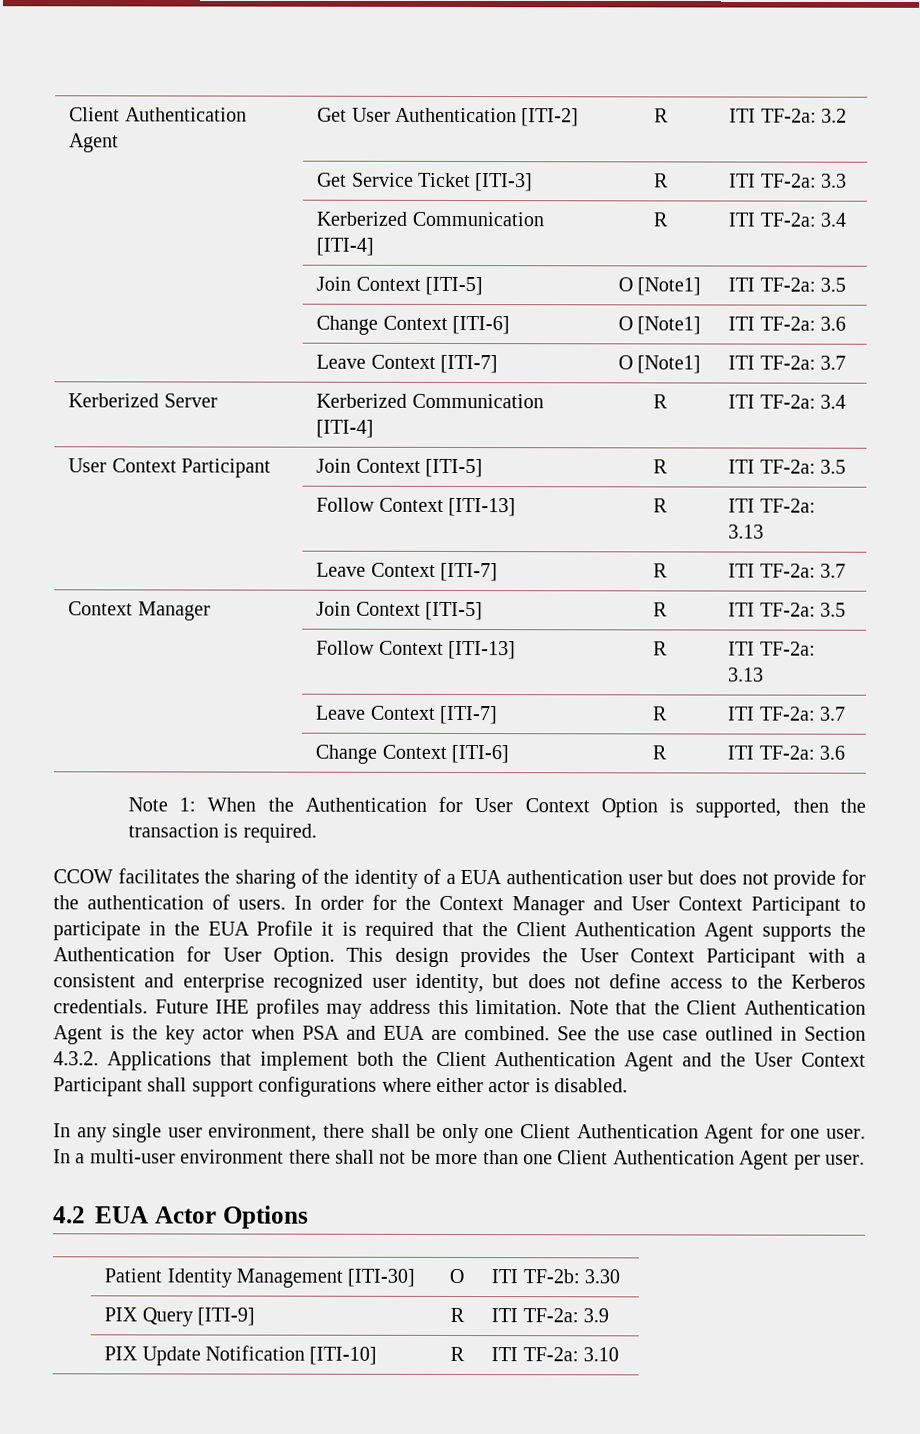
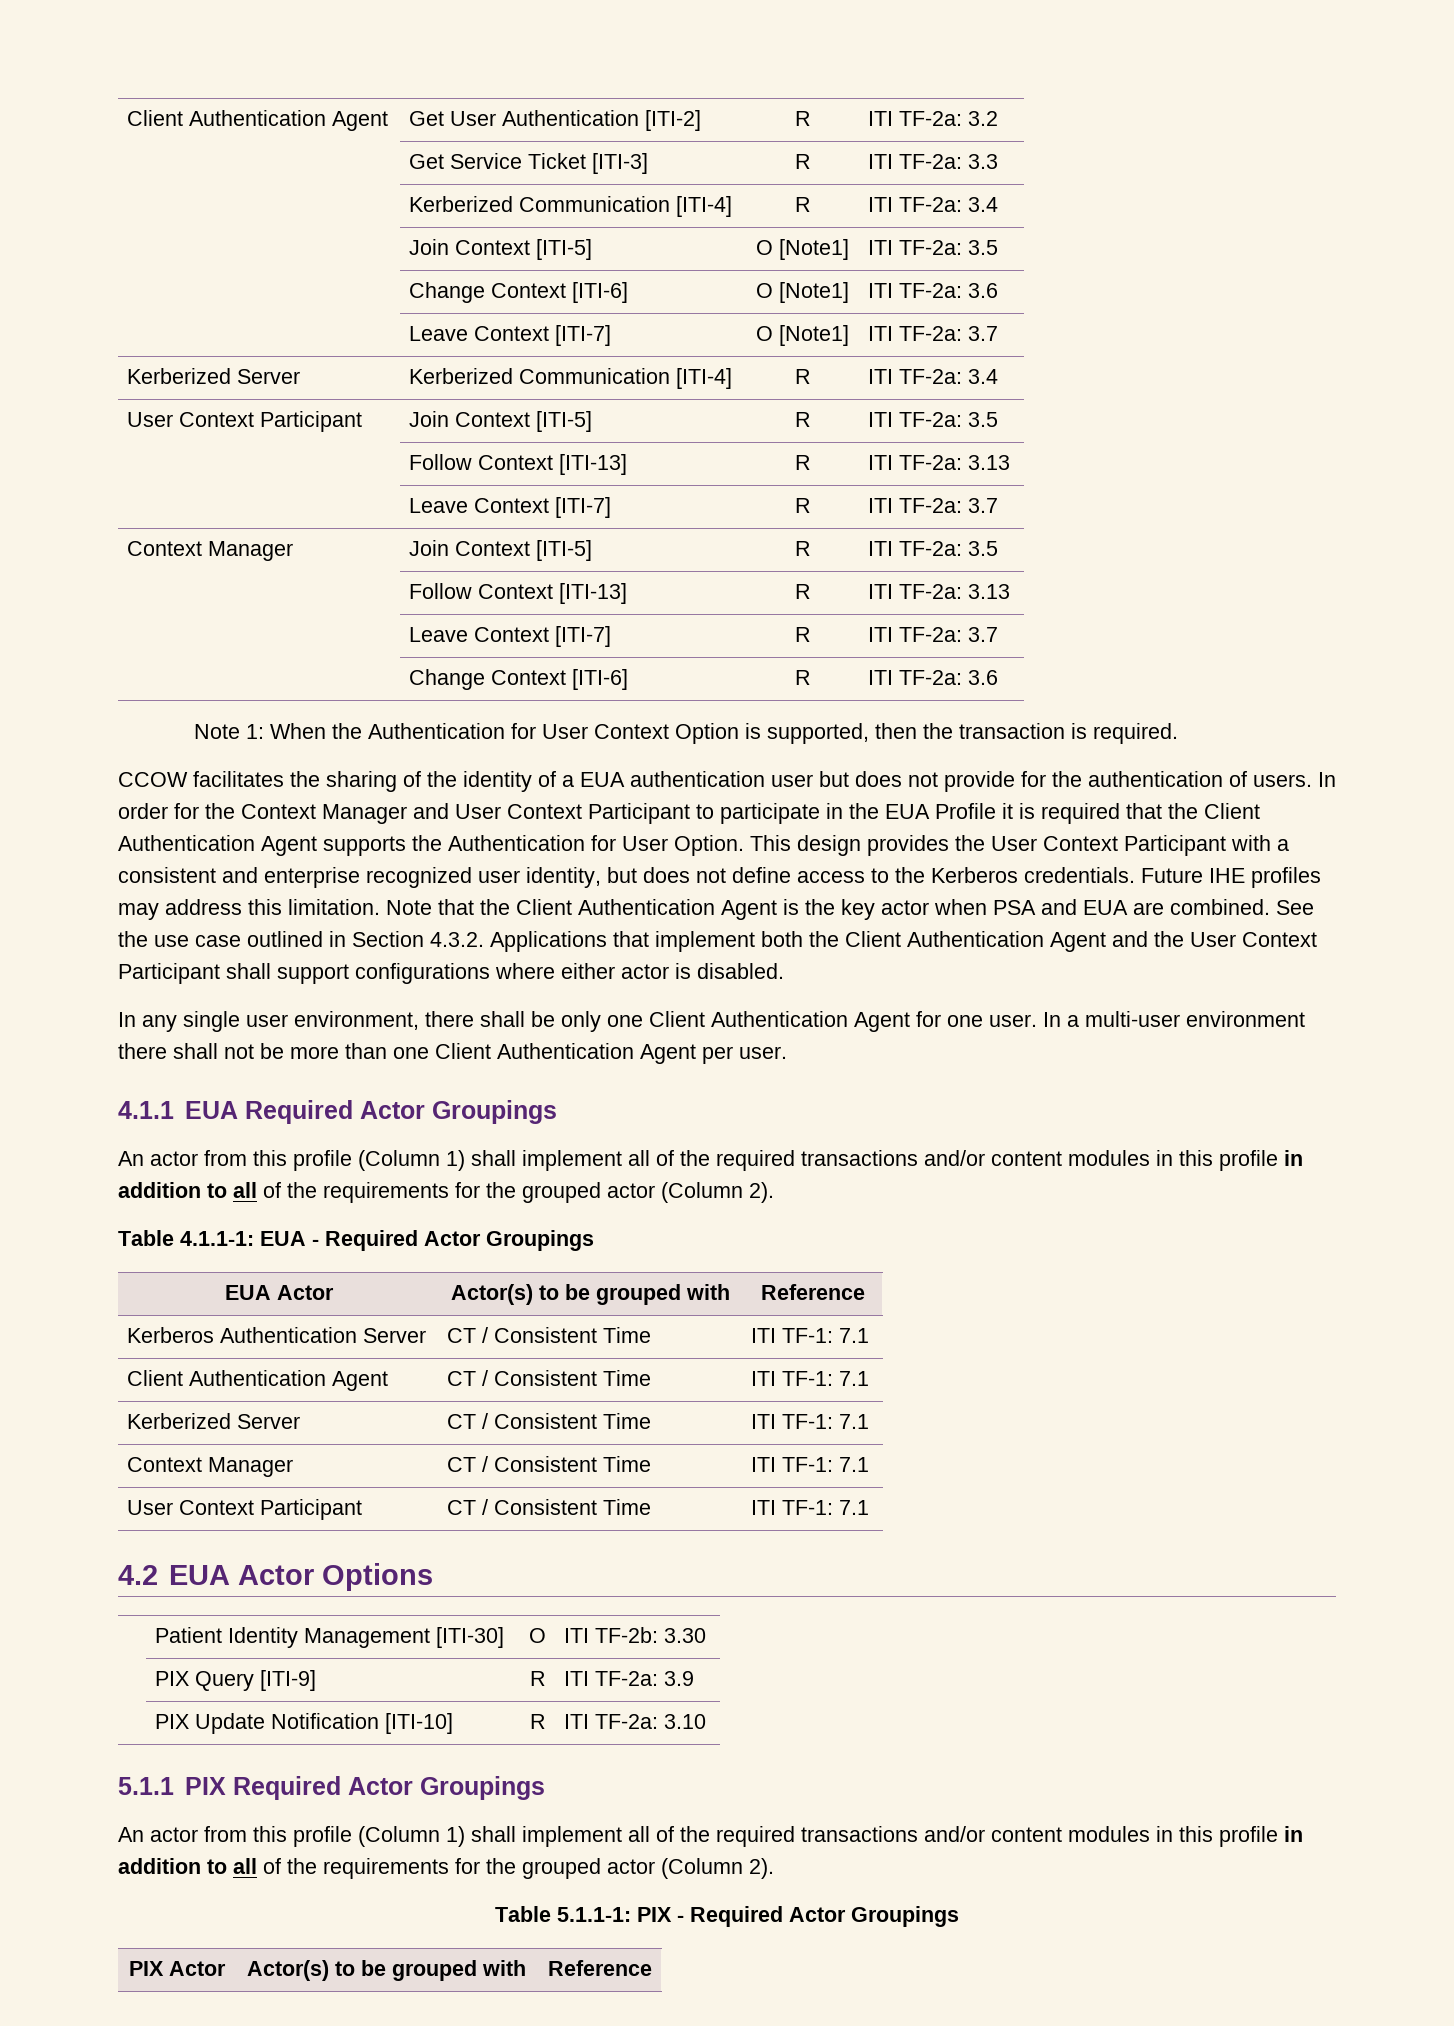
(865, 1159) none -> [118,1100,557,1124] [118,1150,1303,1171] [118,1182,774,1203] [118,1230,594,1251] [224,1285,334,1300] [450,1284,730,1305] [760,1284,865,1300] [126,1327,426,1343] [446,1327,651,1343] [750,1328,869,1343] [126,1370,388,1391] [446,1370,651,1386] [750,1371,869,1386] [126,1413,300,1429] [446,1413,651,1429] [750,1414,869,1429] [126,1457,293,1477] [446,1456,651,1472] [750,1457,869,1472] [126,1499,362,1520] [446,1499,651,1515] [750,1500,869,1515] // 4.1.1 EUA Required Actor Groupings // An actor from this profile (Column 1) shall implement all of the required transactions and/or content modules in this profile in addition to all of the requirements for the grouped actor (Column 2). // Table 4.1.1-1: EUA - Required Actor Groupings // EUA Actor | Actor(s) to be grouped with | Reference // Kerberos Authentication Server | CT / Consistent Time | ITI TF-1: 7.1 // Client Authentication Agent | CT / Consistent Time | ITI TF-1: 7.1 // Kerberized Server | CT / Consistent Time | ITI TF-1: 7.1 // Context Manager | CT / Consistent Time | ITI TF-1: 7.1 // User Context Participant | CT / Consistent Time | ITI TF-1: 7.1
(619, 1354) none -> [118,1776,545,1800] [118,1826,1303,1847] [118,1858,774,1879] [495,1906,959,1927] [128,1961,226,1976] [247,1960,526,1981] [548,1960,652,1976] // 5.1.1 PIX Required Actor Groupings // An actor from this profile (Column 1) shall implement all of the required transactions and/or content modules in this profile in addition to all of the requirements for the grouped actor (Column 2). // Table 5.1.1-1: PIX - Required Actor Groupings // PIX Actor | Actor(s) to be grouped with | Reference

